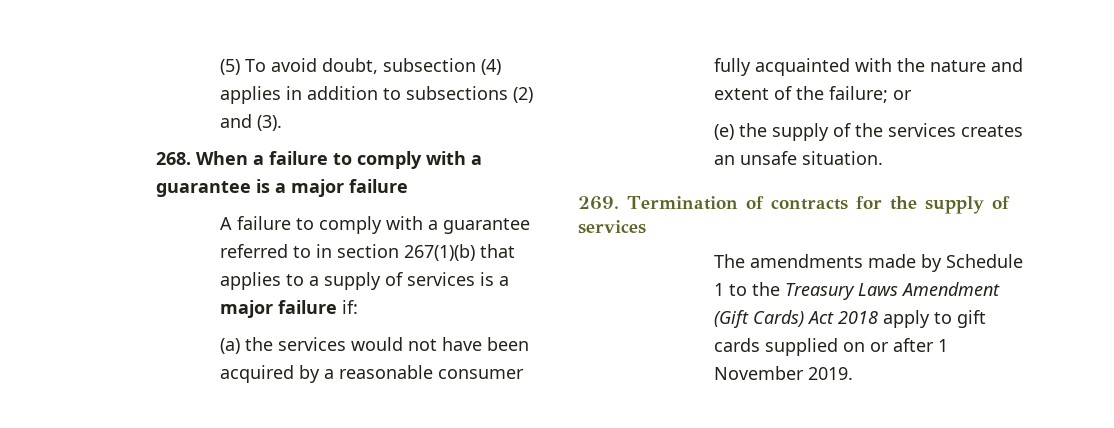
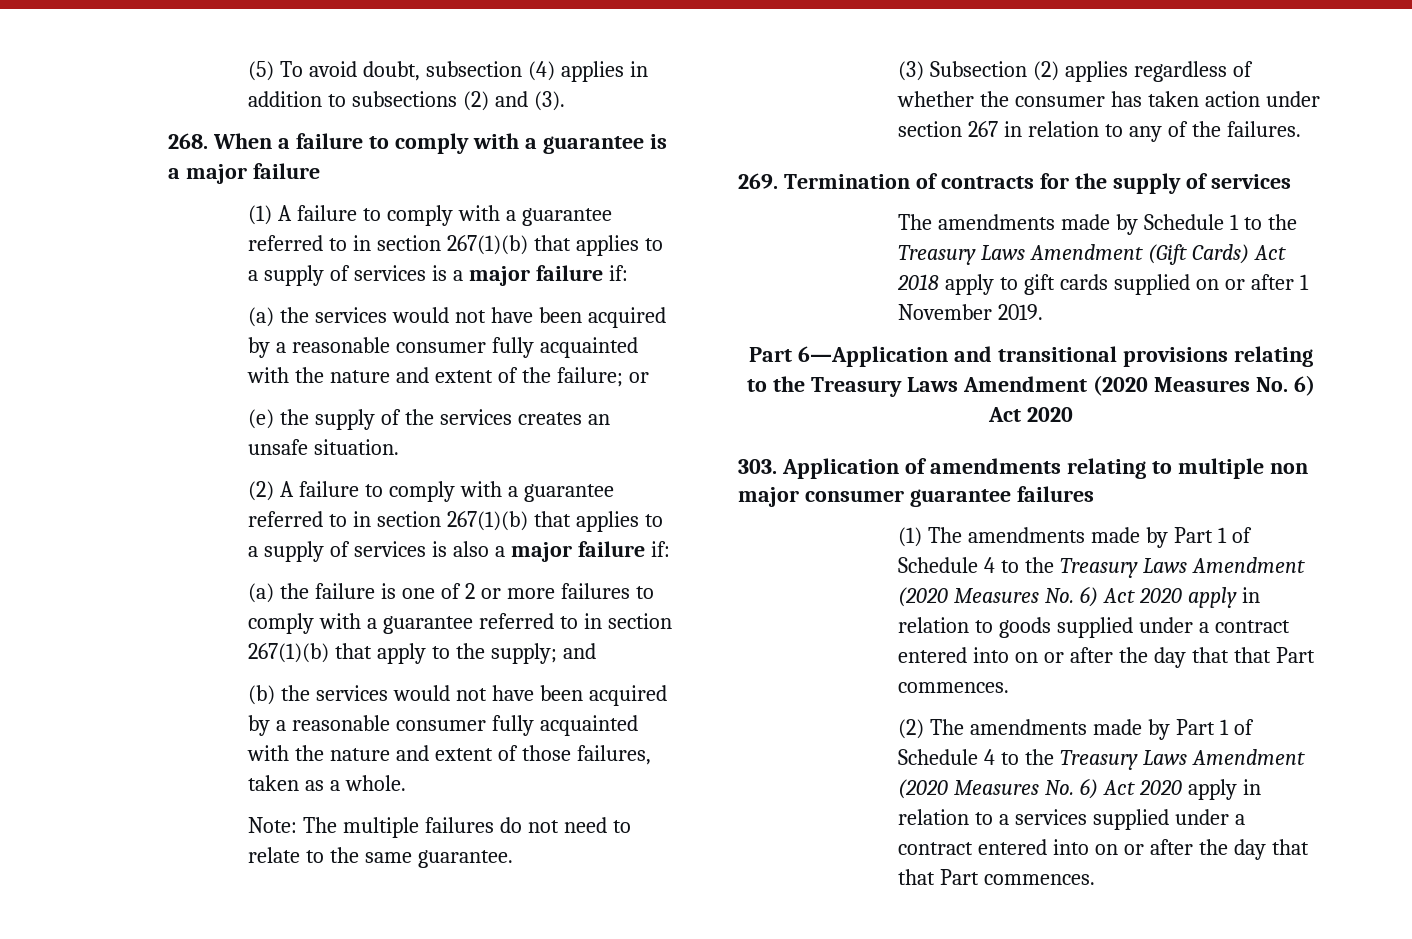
(408, 186) none -> [248,205,273,225] (1)
(883, 158) none -> [248,481,614,502] [248,511,663,532] [248,541,670,562] [248,583,654,603] [248,613,672,634] [248,643,596,664] [248,685,667,706] [248,715,638,736] [247,745,651,765] [248,775,407,791] [248,817,631,838] [248,847,514,868] [898,61,1253,82] [897,91,1320,107] [898,121,1301,142] // (2) A failure to comply with a guarantee referred to in section 267(1)(b) that applies to a supply of services is also a major failure if: // (a) the failure is one of 2 or more failures to comply with a guarantee referred to in section 267(1)(b) that apply to the supply; and // (b) the services would not have been acquired by a reasonable consumer fully acquainted with the nature and extent of those failures, taken as a whole. // Note: The multiple failures do not need to relate to the same guarantee. // (3) Subsection (2) applies regardless of whether the consumer has taken action under section 267 in relation to any of the failures.
(853, 373) none -> [749,346,1313,367] [747,375,1315,397] [988,407,1073,422] [738,458,1308,479] [738,486,1094,507] [898,527,1252,548] [898,557,1305,578] [898,586,1260,608] [898,617,1290,638] [898,647,1315,668] [898,682,1010,693] [898,719,1254,740] [898,749,1305,770] [898,778,1261,800] [898,809,1245,830] [898,839,1309,860] [898,869,1096,885] // Part 6—Application and transitional provisions relating to the Treasury Laws Amendment (2020 Measures No. 6) Act 2020 // 303. Application of amendments relating to multiple non major consumer guarantee failures // (1) The amendments made by Part 1 of Schedule 4 to the Treasury Laws Amendment (2020 Measures No. 6) Act 2020 apply in relation to goods supplied under a contract entered into on or after the day that that Part commences. // (2) The amendments made by Part 1 of Schedule 4 to the Treasury Laws Amendment (2020 Measures No. 6) Act 2020 apply in relation to a services supplied under a contract entered into on or after the day that that Part commences.

